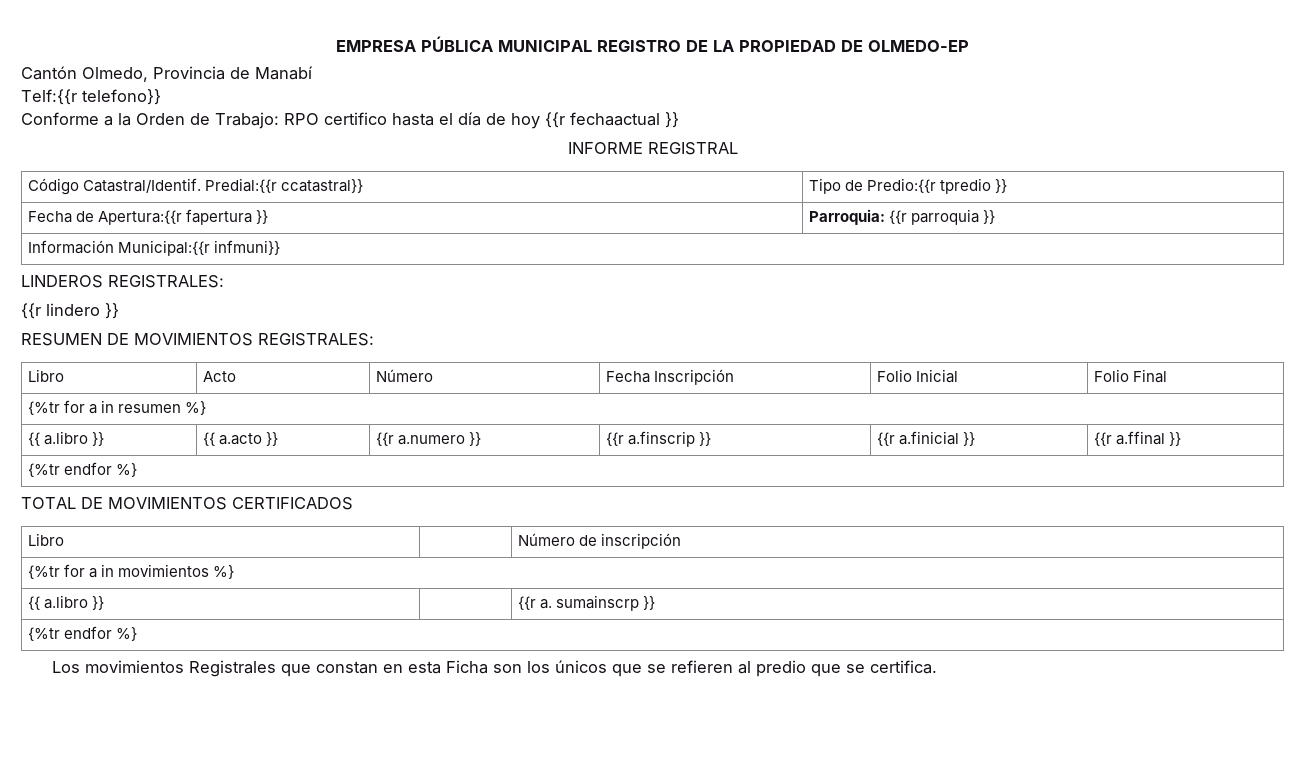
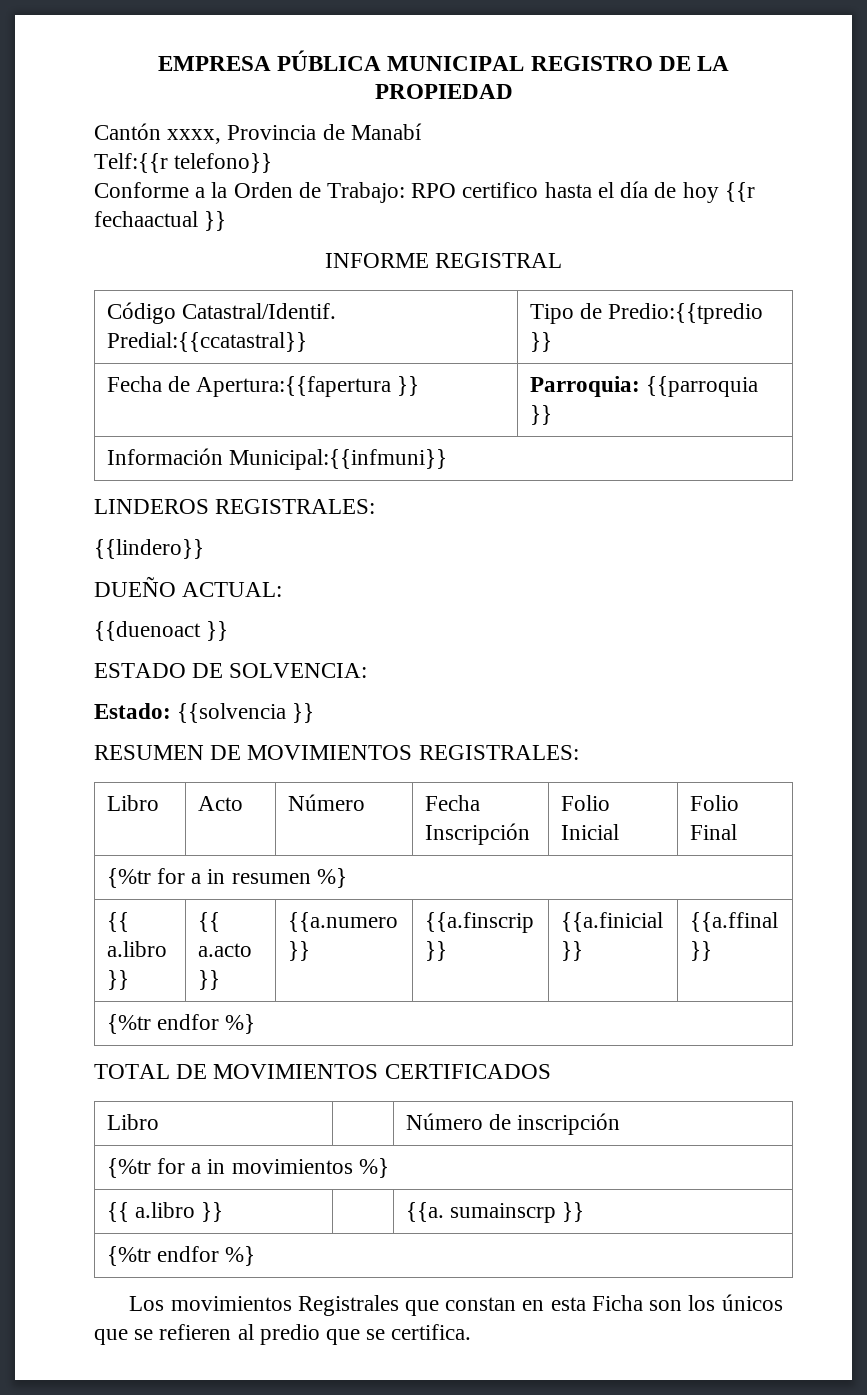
[841,40,969,52] DE OLMEDO-EP -> (513, 91) none
[82,67,148,82] Olmedo, -> [167,129,222,144] xxxx,
[204,178,363,193] Predial:{{r ccatastral}} -> [106,332,307,352] Predial:{{ccatastral}}
[866,178,991,194] Predio:{{r tpredio -> [608,303,764,324] Predio:{{tpredio
[97,209,252,225] Apertura:{{r fapertura -> [196,376,392,397] Apertura:{{fapertura
[888,209,979,225] {{r parroquia -> [645,376,758,397] {{parroquia
[117,240,280,256] Municipal:{{r infmuni}} -> [228,449,447,470] Municipal:{{infmuni}}
[21,303,100,319] {{r lindero -> [94,539,204,559] [94,576,283,597] [94,621,229,641] [94,663,368,678] [94,703,287,723] {{lindero}} // DUEÑO ACTUAL: // {{duenoact }} // ESTADO DE SOLVENCIA: // Estado: {{solvencia
[375,432,481,446] [605,431,711,447] [876,431,975,446] [1093,431,1165,446] {{r a.numero }} | {{r a.finscrip }} | {{r a.finicial }} | {{r a.ffinal -> [287,912,398,932] [287,941,310,961] [424,912,534,933] [424,941,447,961] [560,912,663,932] [560,941,583,961] [689,912,778,932] {{a.numero }} | {{a.finscrip }} | {{a.finicial }} | {{a.ffinal
[517,596,552,610] {{r a. -> [405,1202,444,1222] {{a.

